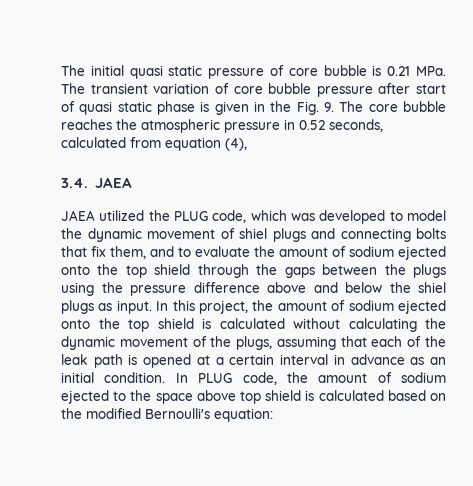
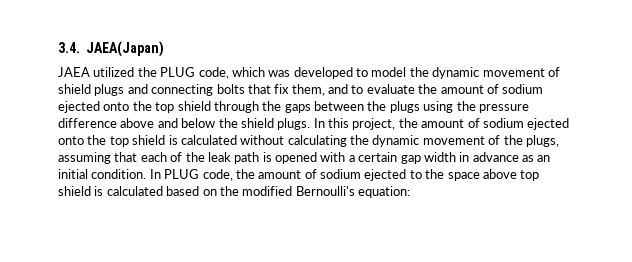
[61,65,447,79] [61,83,446,97] [61,101,446,115] [61,119,383,133] [61,137,247,151] [61,177,132,188] The initial quasi static pressure of core bubble is 0.21 MPa. The transient variation of core bubble pressure after start of quasi static phase is given in the Fig. 9. The core bubble reaches the atmospheric pressure in 0.52 seconds, calculated from equation (4), // 3.4. JAEA -> [58,41,165,57] 3.4. JAEA(Japan)
[239,228,267,239] shiel -> [58,84,91,94] shield
[418,282,446,293] [61,300,152,314] shiel plugs as input. -> [240,118,311,130] shield plugs.
[196,355,210,365] at -> [320,152,346,162] with
[280,354,329,365] interval -> [400,152,456,164] gap width

